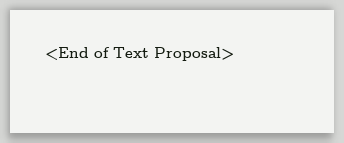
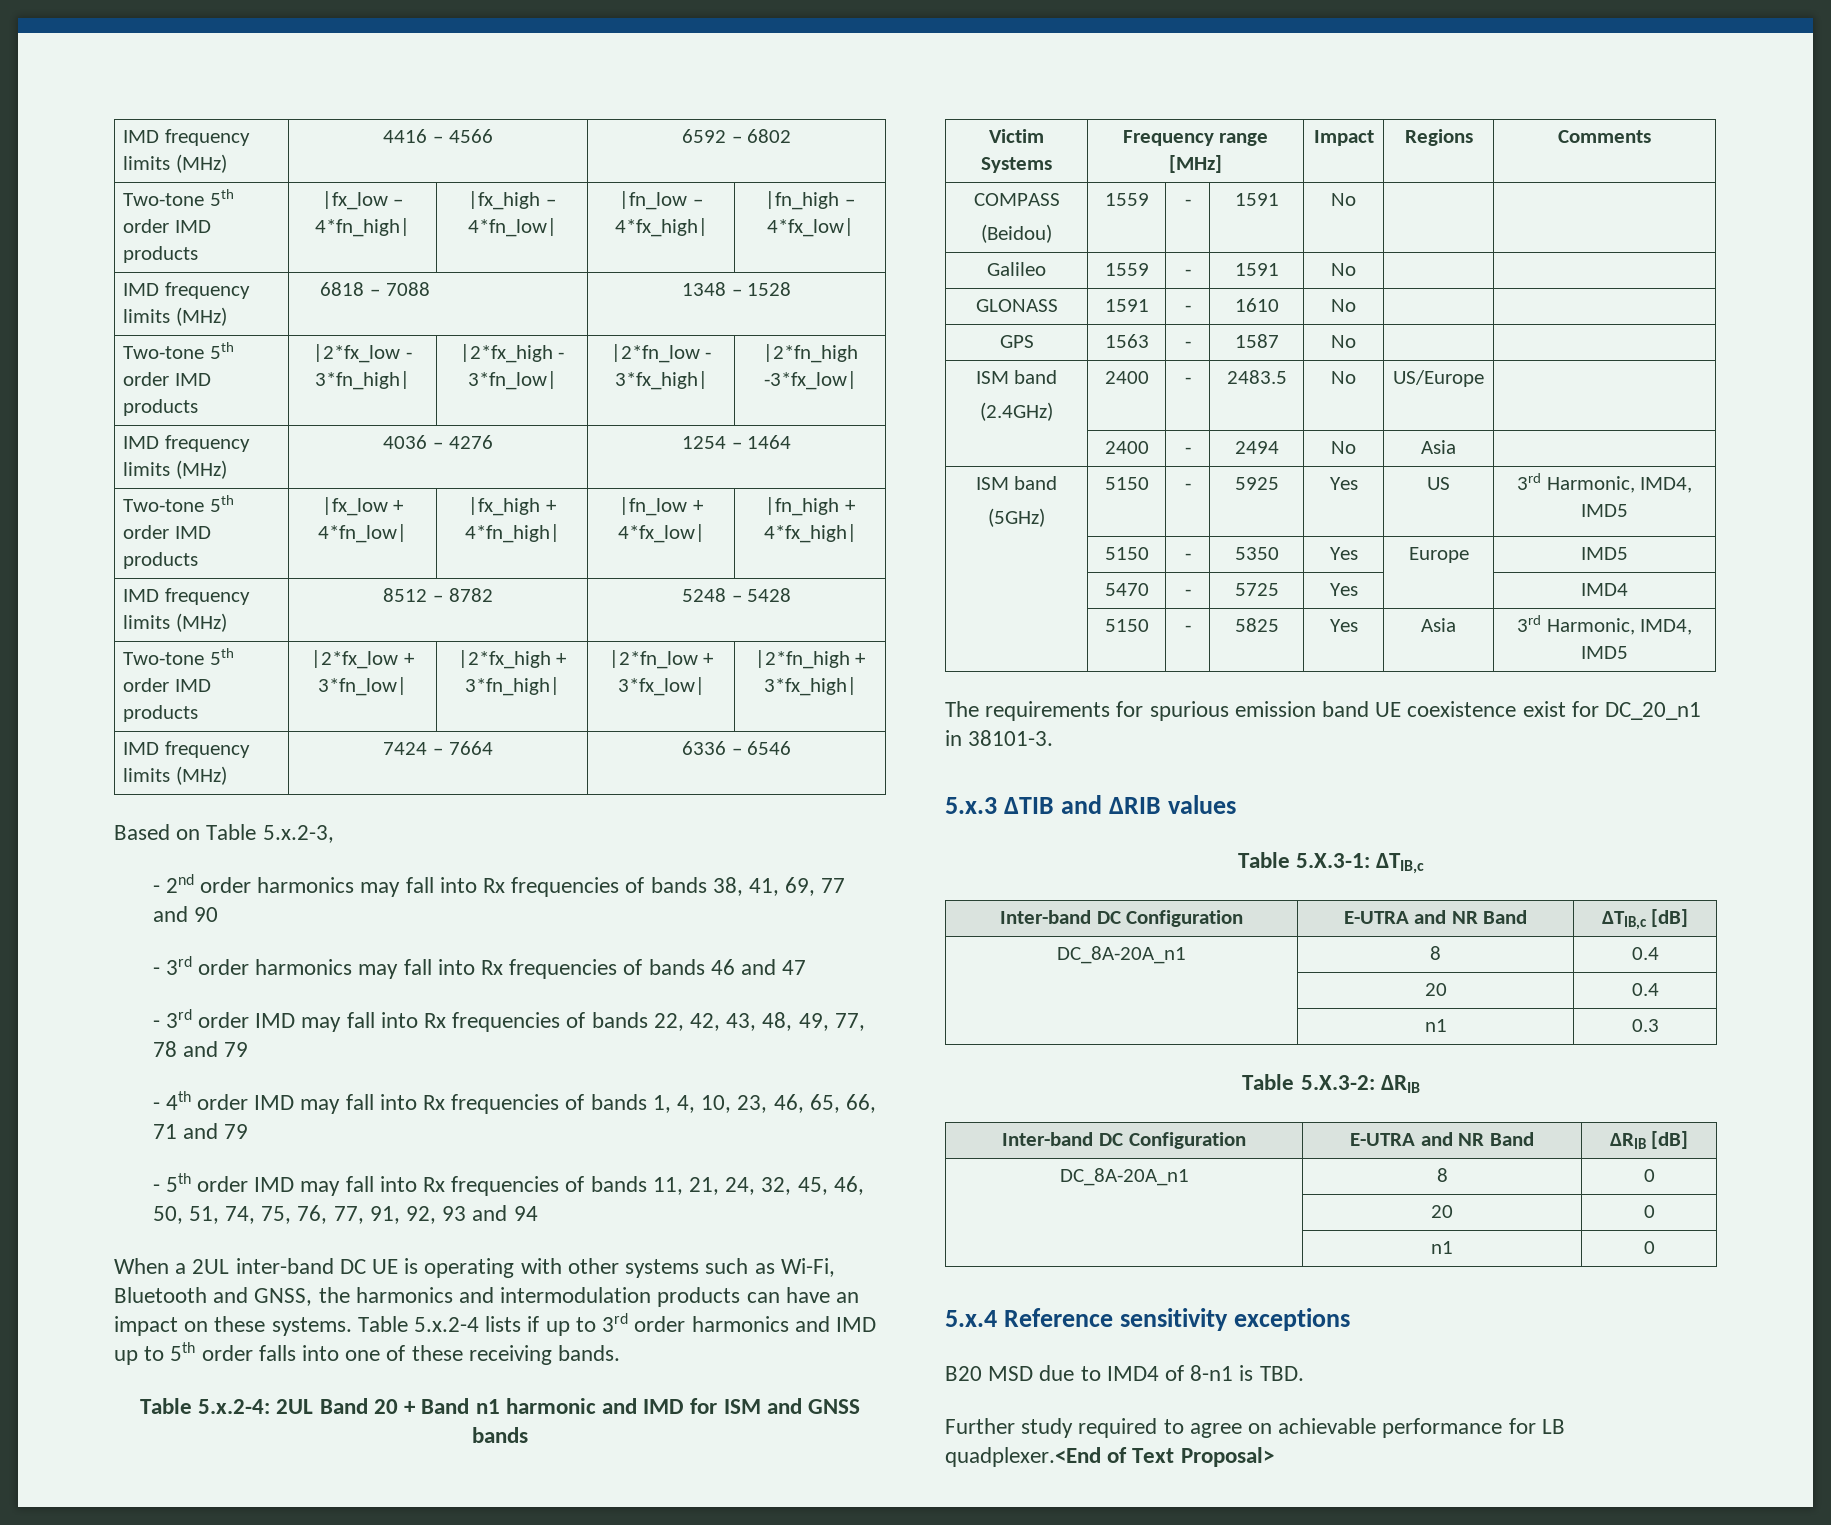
[45,47,89,60] <End -> [123,129,250,146] [123,154,227,173] [383,129,493,143] [681,129,792,143] [123,189,234,206] [123,219,211,233] [123,246,199,263] [321,191,404,210] [315,218,410,237] [468,191,556,210] [467,218,557,237] [619,191,703,210] [614,218,708,237] [765,191,855,210] [766,218,854,237] [123,282,250,299] [123,307,227,326] [320,282,430,296] [681,282,792,296] [123,342,234,359] [123,372,211,386] [123,399,199,416] [313,344,412,363] [315,371,410,390] [459,344,565,363] [467,371,557,390] [610,344,712,363] [614,371,708,390] [762,344,858,363] [763,371,857,390] [123,435,250,452] [123,460,227,479] [383,435,493,449] [681,435,792,449] [123,495,234,512] [123,525,211,539] [123,552,199,569] [321,497,404,516] [318,524,407,543] [468,497,556,516] [464,524,560,543] [619,497,703,516] [617,524,705,543] [765,497,855,516] [763,524,857,543] [123,588,250,605] [123,613,227,632] [383,588,493,602] [681,588,792,602] [123,648,234,665] [123,678,211,692] [123,705,199,722] [311,650,414,669] [318,677,407,696] [457,650,567,669] [464,677,560,696] [608,650,714,669] [617,677,705,696] [754,650,866,669] [763,677,857,696] [123,741,250,758] [123,766,227,785] [383,741,493,755] [681,741,792,755] [114,824,334,843] [152,874,846,897] [152,906,218,922] [152,956,807,979] [152,1009,865,1032] [152,1041,248,1057] [152,1091,877,1114] [152,1123,248,1139] [152,1173,864,1196] [152,1205,538,1224] [114,1258,835,1278] [114,1287,860,1307] [114,1313,876,1336] [114,1342,621,1365] [140,1398,860,1414] [472,1427,528,1443] [989,129,1044,143] [981,157,1052,173] [1122,130,1269,146] [1169,155,1222,173] [1313,130,1374,146] [1404,129,1473,146] [1558,130,1651,143] [973,193,1060,206] [981,224,1052,243] [1104,193,1149,206] [1184,199,1191,206] [1234,193,1279,206] [1331,193,1356,206] [987,262,1046,276] [1104,263,1149,276] [1184,269,1191,276] [1234,263,1279,276] [1331,263,1356,276] [975,299,1058,312] [1104,299,1149,312] [1184,305,1191,312] [1234,298,1279,312] [1331,299,1356,312] [999,335,1034,348] [1104,334,1149,348] [1184,341,1191,348] [1234,334,1279,348] [1331,335,1356,348] [975,370,1058,384] [980,402,1053,421] [1104,371,1149,384] [1184,377,1191,384] [1226,370,1287,384] [1331,371,1356,384] [1393,370,1484,387] [1104,441,1149,454] [1184,447,1191,454] [1234,441,1279,454] [1331,441,1356,454] [1421,440,1456,454] [975,476,1058,490] [988,508,1045,527] [1104,477,1149,490] [1184,483,1191,490] [1234,477,1279,490] [1329,477,1358,490] [1427,477,1450,490] [1516,473,1693,493] [1581,504,1628,517] [1104,547,1149,560] [1184,553,1191,560] [1234,547,1279,560] [1329,547,1358,560] [1408,547,1469,563] [1581,547,1628,560] [1104,583,1149,596] [1184,589,1191,596] [1234,583,1279,596] [1329,583,1358,596] [1581,583,1628,596] [1104,619,1149,632] [1184,625,1191,632] [1234,618,1279,632] [1329,619,1358,632] [1421,618,1456,632] [1516,615,1693,635] [1581,646,1628,659] [945,701,1702,721] [945,730,1054,746] [945,795,1237,814] [1237,852,1425,874] [999,910,1244,927] [1343,910,1528,924] [1601,909,1689,930] [1057,946,1186,964] [1430,946,1441,960] [1631,947,1659,960] [1424,983,1447,996] [1631,983,1659,996] [1424,1019,1447,1032] [1631,1019,1659,1032] [1242,1074,1420,1093] [1002,1132,1246,1149] [1350,1132,1534,1146] [1609,1131,1689,1149] [1059,1168,1189,1186] [1436,1168,1448,1182] [1643,1169,1655,1182] [1431,1205,1453,1218] [1643,1205,1655,1218] [1431,1241,1453,1254] [1643,1241,1655,1254] [945,1308,1351,1331] [945,1365,1304,1381] [945,1418,1565,1438] [945,1447,1101,1467] IMD frequency limits (MHz) | 4416 – 4566 | 6592 – 6802 // Two-tone 5th order IMD products | |fx_low – 4*fn_high| | |fx_high – 4*fn_low| | |fn_low – 4*fx_high| | |fn_high – 4*fx_low| // IMD frequency limits (MHz) | 6818 – 7088 | 1348 – 1528 // Two-tone 5th order IMD products | |2*fx_low - 3*fn_high| | |2*fx_high - 3*fn_low| | |2*fn_low - 3*fx_high| | |2*fn_high -3*fx_low| // IMD frequency limits (MHz) | 4036 – 4276 | 1254 – 1464 // Two-tone 5th order IMD products | |fx_low + 4*fn_low| | |fx_high + 4*fn_high| | |fn_low + 4*fx_low| | |fn_high + 4*fx_high| // IMD frequency limits (MHz) | 8512 – 8782 | 5248 – 5428 // Two-tone 5th order IMD products | |2*fx_low + 3*fn_low| | |2*fx_high + 3*fn_high| | |2*fn_low + 3*fx_low| | |2*fn_high + 3*fx_high| // IMD frequency limits (MHz) | 7424 – 7664 | 6336 – 6546 // Based on Table 5.x.2-3, // - 2nd order harmonics may fall into Rx frequencies of bands 38, 41, 69, 77 and 90 // - 3rd order harmonics may fall into Rx frequencies of bands 46 and 47 // - 3rd order IMD may fall into Rx frequencies of bands 22, 42, 43, 48, 49, 77, 78 and 79 // - 4th order IMD may fall into Rx frequencies of bands 1, 4, 10, 23, 46, 65, 66, 71 and 79 // - 5th order IMD may fall into Rx frequencies of bands 11, 21, 24, 32, 45, 46, 50, 51, 74, 75, 76, 77, 91, 92, 93 and 94 // When a 2UL inter-band DC UE is operating with other systems such as Wi-Fi, Bluetooth and GNSS, the harmonics and intermodulation products can have an impact on these systems. Table 5.x.2-4 lists if up to 3rd order harmonics and IMD up to 5th order falls into one of these receiving bands. // Table 5.x.2-4: 2UL Band 20 + Band n1 harmonic and IMD for ISM and GNSS bands // Victim Systems | Frequency range [MHz] | Impact | Regions | Comments // COMPASS // (Beidou) | 1559 | - | 1591 | No | | // Galileo | 1559 | - | 1591 | No | | // GLONASS | 1591 | - | 1610 | No | | // GPS | 1563 | - | 1587 | No | | // ISM band // (2.4GHz) | 2400 | - | 2483.5 | No | US/Europe | // | 2400 | - | 2494 | No | Asia | // ISM band // (5GHz) | 5150 | - | 5925 | Yes | US | 3rd Harmonic, IMD4, IMD5 // | 5150 | - | 5350 | Yes | Europe | IMD5 // | 5470 | - | 5725 | Yes | | IMD4 // | 5150 | - | 5825 | Yes | Asia | 3rd Harmonic, IMD4, IMD5 // The requirements for spurious emission band UE coexistence exist for DC_20_n1 in 38101-3. // 5.x.3 ∆TIB and ∆RIB values // Table 5.X.3-1: ΔTIB,c // Inter-band DC Configuration | E-UTRA and NR Band | ΔTIB,c [dB] // DC_8A-20A_n1 | 8 | 0.4 // | 20 | 0.4 // | n1 | 0.3 // Table 5.X.3-2: ΔRIB // Inter-band DC Configuration | E-UTRA and NR Band | ΔRIB [dB] // DC_8A-20A_n1 | 8 | 0 // | 20 | 0 // | n1 | 0 // 5.x.4 Reference sensitivity exceptions // B20 MSD due to IMD4 of 8-n1 is TBD. // Further study required to agree on achievable performance for LB quadplexer.<End

